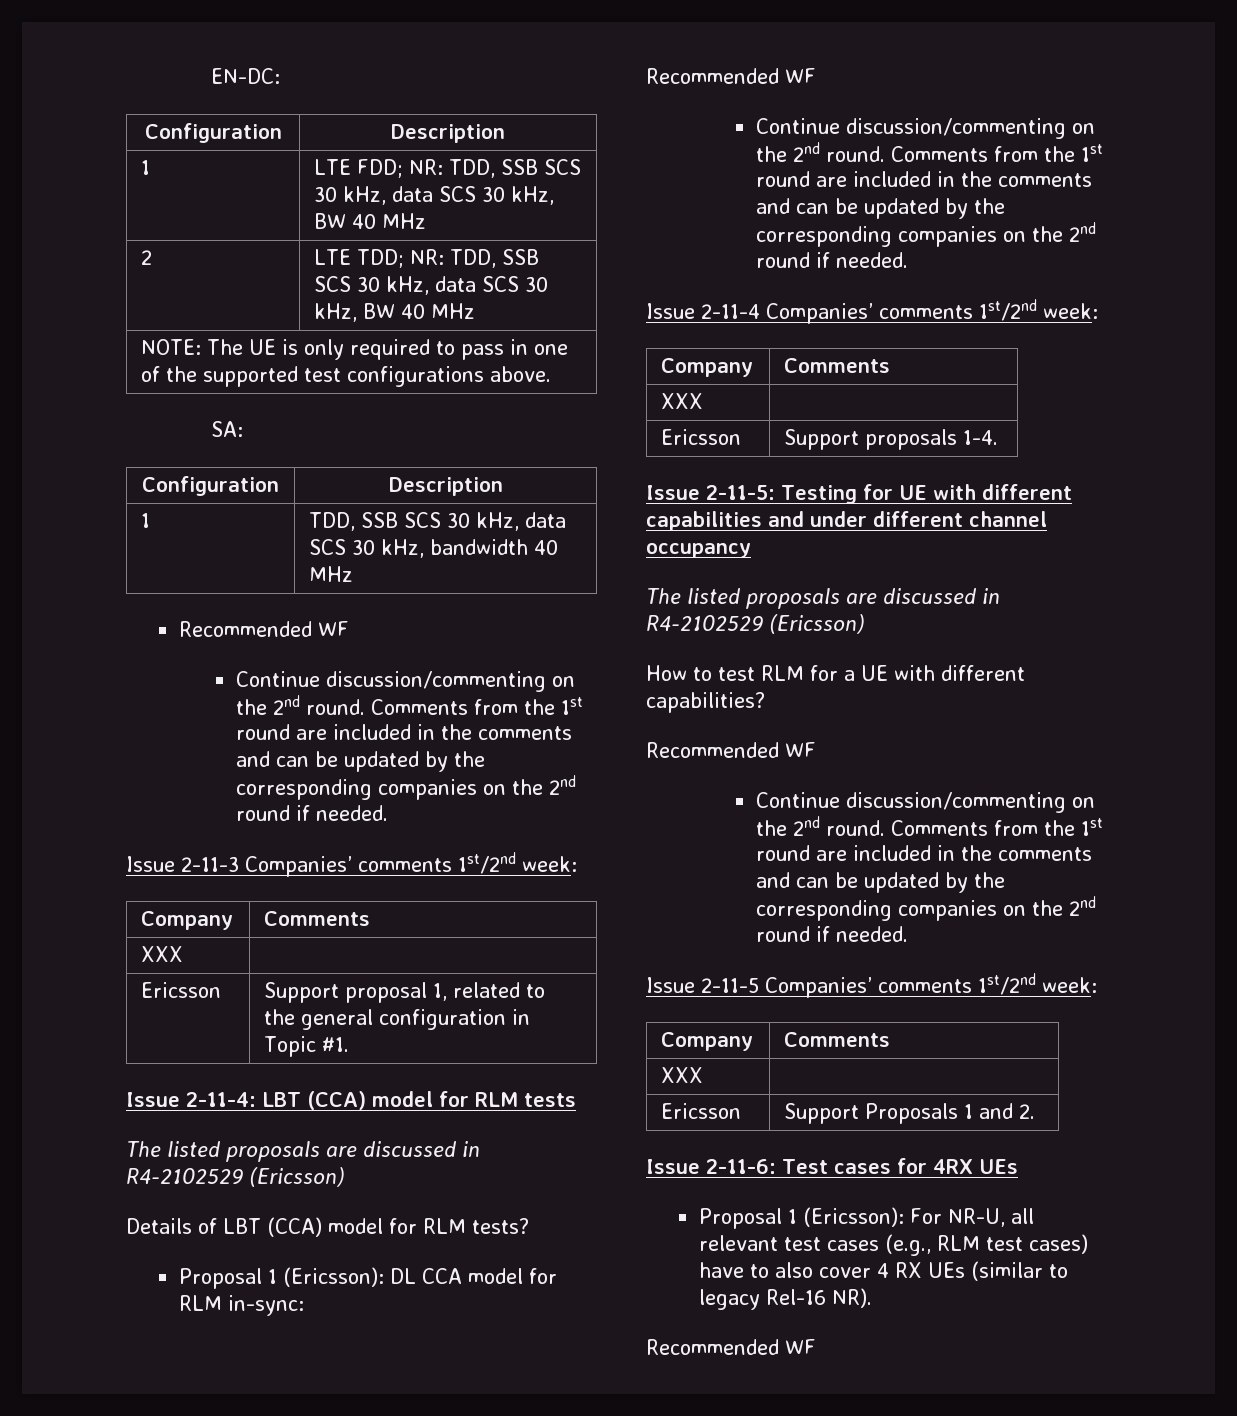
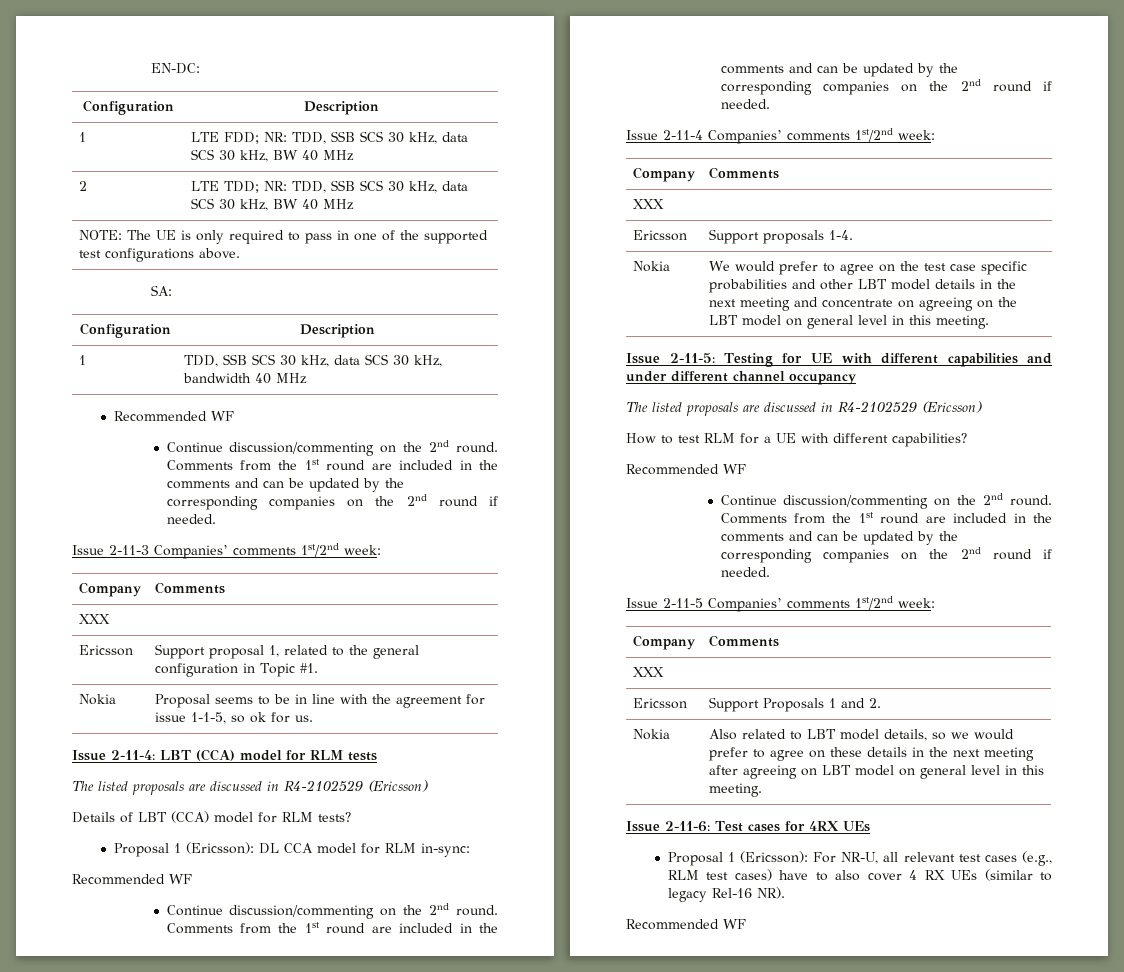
(350, 1044) none -> [78,694,116,705] [154,694,485,708] [154,712,313,724] // Nokia | Proposal seems to be in line with the agreement for issue 1-1-5, so ok for us.
(999, 437) none -> [632,261,670,272] [708,261,1027,275] [708,279,1016,293] [708,297,1017,311] [708,315,989,329] // Nokia | We would prefer to agree on the test case specific probabilities and other LBT model details in the next meeting and concentrate on agreeing on the LBT model on general level in this meeting.
(1036, 1111) none -> [632,729,670,740] [708,729,1014,741] [708,747,1034,761] [708,765,1044,779] [708,783,762,797] // Nokia | Also related to LBT model details, so we would prefer to agree on these details in the next meeting after agreeing on LBT model on general level in this meeting.

